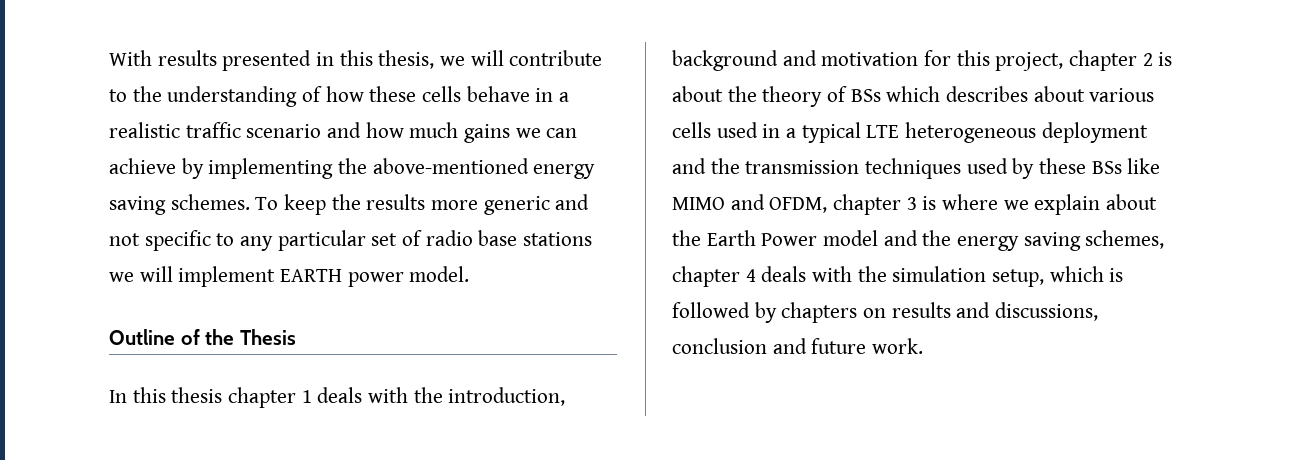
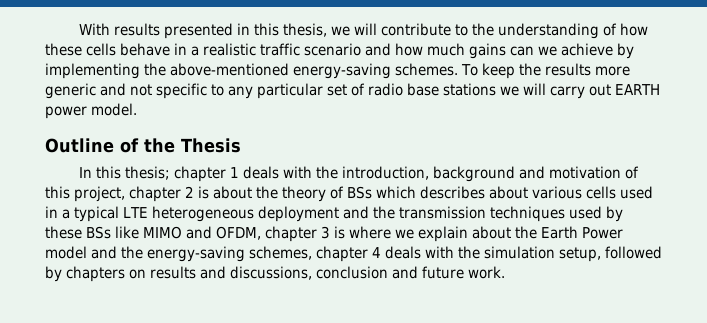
[515,128,578,138] we can -> [510,46,557,56] can we
[533,164,596,179] [109,196,166,215] energy saving -> [293,63,391,79] energy-saving
[178,266,276,287] implement -> [550,84,611,99] carry out
[171,387,223,403] thesis -> [125,166,171,180] thesis;
[924,50,952,66] for -> [625,166,640,179] of
[957,232,1081,251] energy saving -> [147,246,245,262] energy-saving
[1049,266,1124,282] which is -> (601, 254) none

